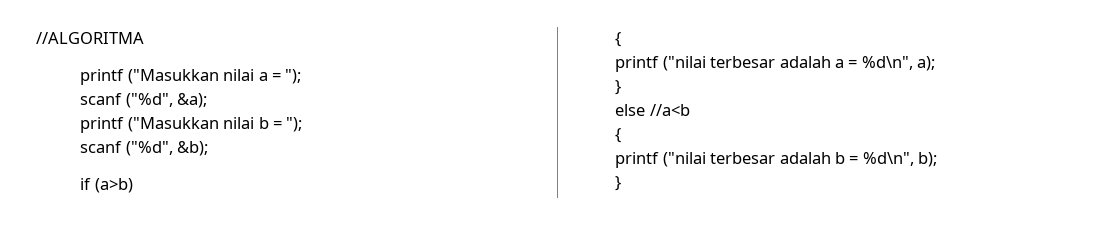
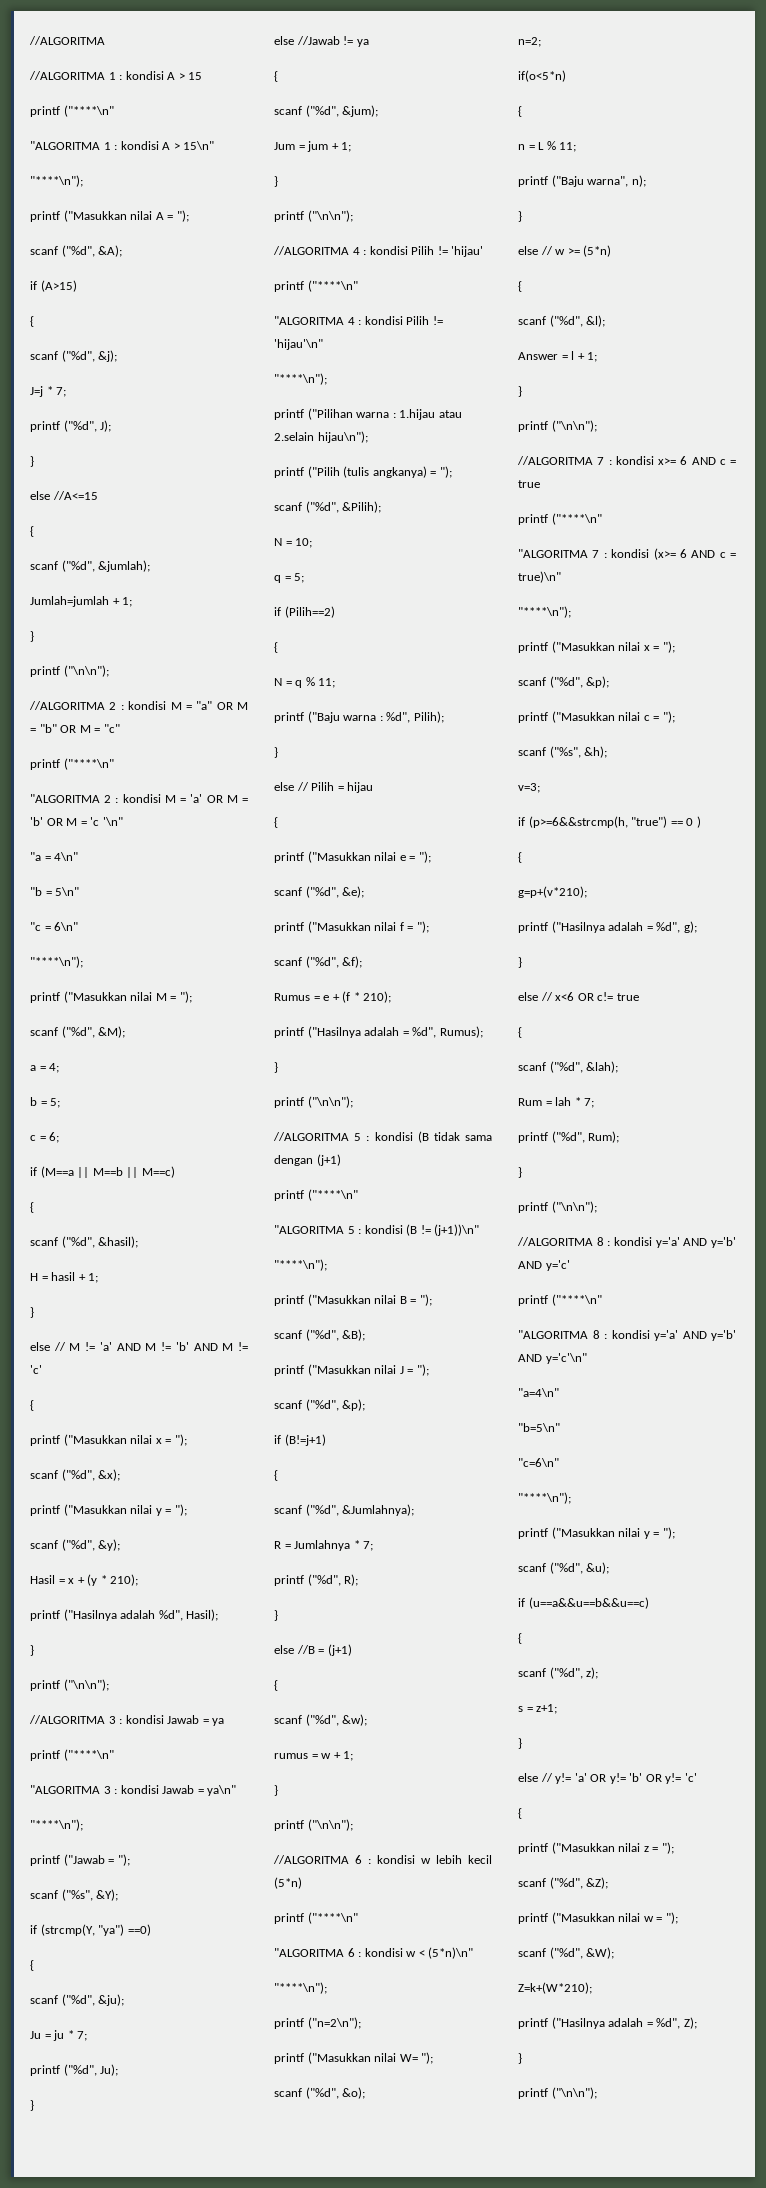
[36,32,144,44] [80,69,302,85] [80,93,208,108] [80,117,303,133] [80,141,209,156] [80,178,133,193] [615,32,622,47] [615,56,936,72] [615,80,622,95] [615,104,690,116] [615,128,622,143] [615,152,938,168] [615,176,622,191] //ALGORITMA // printf ("Masukkan nilai a = "); // scanf ("%d", &a); // printf ("Masukkan nilai b = "); // scanf ("%d", &b); // if (a>b) // { // printf ("nilai terbesar adalah a = %d\n", a); // } // else //a<b // { // printf ("nilai terbesar adalah b = %d\n", b); // } -> [29,36,105,45] [29,71,203,80] [30,105,114,117] [30,141,215,150] [30,175,83,187] [30,210,189,222] [30,245,123,257] [30,280,77,292] [30,316,34,327] [30,350,118,362] [30,386,67,397] [30,420,112,432] [30,456,34,467] [30,491,98,500] [30,526,34,537] [30,560,151,572] [30,596,133,607] [30,631,34,642] [30,665,109,677] [29,701,248,710] [30,724,120,733] [30,758,114,770] [30,794,249,803] [30,817,123,826] [30,852,79,861] [30,887,80,896] [30,922,79,931] [30,956,83,968] [30,991,192,1003] [30,1026,126,1038] [30,1063,60,1073] [30,1097,61,1108] [30,1132,60,1143] [30,1166,175,1178] [30,1202,34,1213] [30,1236,139,1248] [30,1272,99,1283] [30,1307,34,1318] [30,1342,248,1351] [30,1365,42,1374] [30,1400,34,1411] [30,1434,187,1446] [30,1469,121,1481] [30,1504,187,1516] [30,1539,121,1551] [30,1574,139,1586] [30,1609,219,1621] [30,1645,34,1656] [30,1679,109,1691] [29,1715,225,1726] [30,1749,114,1761] [30,1785,237,1796] [30,1819,83,1831] [30,1854,130,1866] [30,1889,119,1901] [30,1924,151,1936] [30,1960,34,1971] [30,1994,125,2006] [30,2030,88,2041] [30,2064,119,2076] [30,2100,34,2111] [274,36,369,47] [274,71,278,82] [274,105,379,117] [274,141,352,152] [274,176,278,187] [274,210,353,222] [273,246,484,257] [274,280,358,292] [274,316,443,325] [274,339,323,350] [274,373,327,385] [274,408,462,420] [274,431,368,443] [274,466,452,478] [274,501,382,513] [274,538,313,548] [274,573,305,583] [274,606,335,618] [274,642,278,653] [274,677,336,688] [274,711,444,723] [274,747,278,758] [274,782,374,793] [274,817,278,828] [274,851,431,863] [274,886,365,898] [274,921,429,933] [274,956,363,968] [274,991,392,1003] [274,1026,483,1038] [274,1062,278,1073] [274,1096,353,1108] [273,1131,492,1143] [274,1154,341,1166] [274,1189,358,1201] [274,1224,480,1236] [274,1259,327,1271] [274,1294,432,1306] [274,1329,366,1341] [274,1364,429,1376] [274,1399,366,1411] [274,1434,326,1446] [274,1470,278,1481] [274,1504,415,1516] [274,1540,374,1551] [274,1574,359,1586] [274,1610,278,1621] [274,1644,352,1656] [274,1680,278,1691] [274,1714,368,1726] [274,1751,354,1761] [274,1785,278,1796] [274,1819,353,1831] [273,1855,492,1864] [274,1877,302,1889] [274,1912,358,1924] [274,1947,474,1959] [274,1982,327,1994] [274,2017,361,2029] [274,2052,434,2064] [274,2087,366,2099] [518,37,541,47] [518,70,566,82] [518,106,522,117] [518,141,577,152] [518,175,646,187] [518,211,522,222] [518,245,612,257] [518,281,522,292] [518,315,606,327] [518,351,598,362] [518,386,522,397] [518,420,597,432] [517,456,736,465] [518,480,540,488] [518,513,602,525] [518,548,736,560] [518,571,561,583] [518,606,571,618] [518,641,675,653] [518,676,610,688] [518,711,675,723] [518,746,608,758] [518,783,540,793] [518,816,701,828] [518,852,522,863] [518,886,587,898] [518,921,697,933] [518,957,522,968] [518,992,639,1001] [518,1027,522,1038] [518,1061,619,1073] [518,1097,595,1108] [518,1131,620,1143] [518,1167,522,1178] [518,1201,597,1213] [517,1237,736,1248] [518,1260,570,1271] [518,1294,602,1306] [518,1330,736,1341] [518,1353,587,1364] [518,1388,559,1397] [518,1423,560,1432] [518,1458,559,1467] [518,1492,571,1504] [518,1527,675,1539] [518,1562,610,1574] [518,1597,649,1609] [518,1633,522,1644] [518,1667,599,1679] [518,1704,558,1714] [518,1738,522,1749] [518,1773,697,1784] [518,1808,522,1819] [518,1842,674,1854] [518,1877,609,1889] [518,1912,678,1924] [518,1947,615,1959] [518,1982,592,1994] [518,2017,697,2029] [518,2053,522,2064] [518,2087,597,2099] //ALGORITMA // //ALGORITMA 1 : kondisi A > 15 // printf ("****\n" // "ALGORITMA 1 : kondisi A > 15\n" // "****\n"); // printf ("Masukkan nilai A = "); // scanf ("%d", &A); // if (A>15) // { // scanf ("%d", &j); // J=j * 7; // printf ("%d", J); // } // else //A<=15 // { // scanf ("%d", &jumlah); // Jumlah=jumlah + 1; // } // printf ("\n\n"); // //ALGORITMA 2 : kondisi M = "a" OR M = "b" OR M = "c" // printf ("****\n" // "ALGORITMA 2 : kondisi M = 'a' OR M = 'b' OR M = 'c '\n" // "a = 4\n" // "b = 5\n" // "c = 6\n" // "****\n"); // printf ("Masukkan nilai M = "); // scanf ("%d", &M); // a = 4; // b = 5; // c = 6; // if (M==a || M==b || M==c) // { // scanf ("%d", &hasil); // H = hasil + 1; // } // else // M != 'a' AND M != 'b' AND M != 'c' // { // printf ("Masukkan nilai x = "); // scanf ("%d", &x); // printf ("Masukkan nilai y = "); // scanf ("%d", &y); // Hasil = x + (y * 210); // printf ("Hasilnya adalah %d", Hasil); // } // printf ("\n\n"); // //ALGORITMA 3 : kondisi Jawab = ya // printf ("****\n" // "ALGORITMA 3 : kondisi Jawab = ya\n" // "****\n"); // printf ("Jawab = "); // scanf ("%s", &Y); // if (strcmp(Y, "ya") ==0) // { // scanf ("%d", &ju); // Ju = ju * 7; // printf ("%d", Ju); // } // else //Jawab != ya // { // scanf ("%d", &jum); // Jum = jum + 1; // } // printf ("\n\n"); // //ALGORITMA 4 : kondisi Pilih != 'hijau' // printf ("****\n" // "ALGORITMA 4 : kondisi Pilih != 'hijau'\n" // "****\n"); // printf ("Pilihan warna : 1.hijau atau 2.selain hijau\n"); // printf ("Pilih (tulis angkanya) = "); // scanf ("%d", &Pilih); // N = 10; // q = 5; // if (Pilih==2) // { // N = q % 11; // printf ("Baju warna : %d", Pilih); // } // else // Pilih = hijau // { // printf ("Masukkan nilai e = "); // scanf ("%d", &e); // printf ("Masukkan nilai f = "); // scanf ("%d", &f); // Rumus = e + (f * 210); // printf ("Hasilnya adalah = %d", Rumus); // } // printf ("\n\n"); // //ALGORITMA 5 : kondisi (B tidak sama dengan (j+1) // printf ("****\n" // "ALGORITMA 5 : kondisi (B != (j+1))\n" // "****\n"); // printf ("Masukkan nilai B = "); // scanf ("%d", &B); // printf ("Masukkan nilai J = "); // scanf ("%d", &p); // if (B!=j+1) // { // scanf ("%d", &Jumlahnya); // R = Jumlahnya * 7; // printf ("%d", R); // } // else //B = (j+1) // { // scanf ("%d", &w); // rumus = w + 1; // } // printf ("\n\n"); // //ALGORITMA 6 : kondisi w lebih kecil (5*n) // printf ("****\n" // "ALGORITMA 6 : kondisi w < (5*n)\n" // "****\n"); // printf ("n=2\n"); // printf ("Masukkan nilai W= "); // scanf ("%d", &o); // n=2; // if(o<5*n) // { // n = L % 11; // printf ("Baju warna", n); // } // else // w >= (5*n) // { // scanf ("%d", &l); // Answer = l + 1; // } // printf ("\n\n"); // //ALGORITMA 7 : kondisi x>= 6 AND c = true // printf ("****\n" // "ALGORITMA 7 : kondisi (x>= 6 AND c = true)\n" // "****\n"); // printf ("Masukkan nilai x = "); // scanf ("%d", &p); // printf ("Masukkan nilai c = "); // scanf ("%s", &h); // v=3; // if (p>=6&&strcmp(h, "true") == 0 ) // { // g=p+(v*210); // printf ("Hasilnya adalah = %d", g); // } // else // x<6 OR c!= true // { // scanf ("%d", &lah); // Rum = lah * 7; // printf ("%d", Rum); // } // printf ("\n\n"); // //ALGORITMA 8 : kondisi y='a' AND y='b' AND y='c' // printf ("****\n" // "ALGORITMA 8 : kondisi y='a' AND y='b' AND y='c'\n" // "a=4\n" // "b=5\n" // "c=6\n" // "****\n"); // printf ("Masukkan nilai y = "); // scanf ("%d", &u); // if (u==a&&u==b&&u==c) // { // scanf ("%d", z); // s = z+1; // } // else // y!= 'a' OR y!= 'b' OR y!= 'c' // { // printf ("Masukkan nilai z = "); // scanf ("%d", &Z); // printf ("Masukkan nilai w = "); // scanf ("%d", &W); // Z=k+(W*210); // printf ("Hasilnya adalah = %d", Z); // } // printf ("\n\n");

